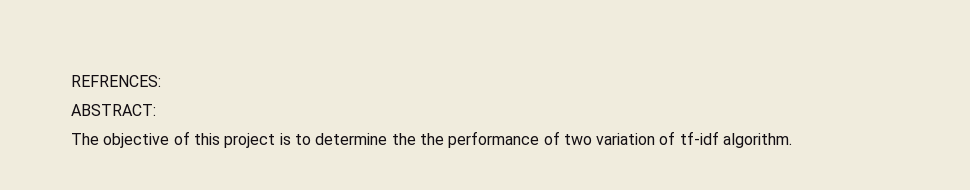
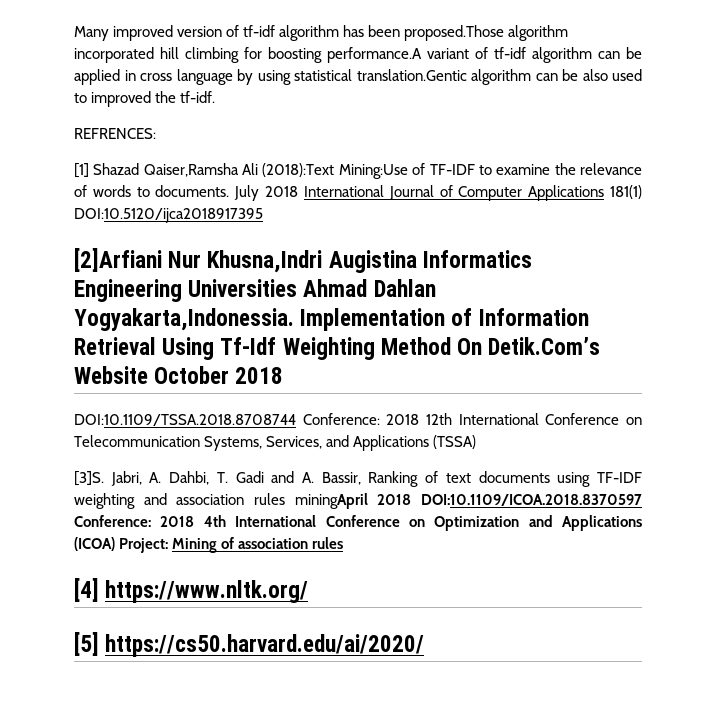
[71,75,161,87] [71,104,156,116] [71,131,793,148] REFRENCES: // ABSTRACT: // The objective of this project is to determine the the performance of two variation of tf-idf algorithm. -> [74,25,569,41] [74,47,642,63] [74,69,642,85] [74,91,216,107] [74,128,156,139] [74,163,643,179] [74,185,643,201] [74,208,263,223] [74,248,532,273] [74,279,436,302] [74,308,589,331] [74,337,601,360] [74,366,284,384] [74,413,643,426] [74,435,477,451] [74,471,643,487] [74,493,643,509] [74,515,642,531] [74,537,344,553] [74,578,309,603] [74,632,425,657] Many improved version of tf-idf algorithm has been proposed.Those algorithm incorporated hill climbing for boosting performance.A variant of tf-idf algorithm can be applied in cross language by using statistical translation.Gentic algorithm can be also used to improved the tf-idf. // REFRENCES: // [1] Shazad Qaiser,Ramsha Ali (2018):Text Mining:Use of TF-IDF to examine the relevance of words to documents. July 2018 International Journal of Computer Applications 181(1) DOI:10.5120/ijca2018917395 // [2]Arfiani Nur Khusna,Indri Augistina Informatics Engineering Universities Ahmad Dahlan Yogyakarta,Indonessia. Implementation of Information Retrieval Using Tf-Idf Weighting Method On Detik.Com’s Website October 2018 // DOI:10.1109/TSSA.2018.8708744 Conference: 2018 12th International Conference on Telecommunication Systems, Services, and Applications (TSSA) // [3]S. Jabri, A. Dahbi, T. Gadi and A. Bassir, Ranking of text documents using TF-IDF weighting and association rules miningApril 2018 DOI:10.1109/ICOA.2018.8370597 Conference: 2018 4th International Conference on Optimization and Applications (ICOA) Project: Mining of association rules // [4] https://www.nltk.org/ // [5] https://cs50.harvard.edu/ai/2020/

